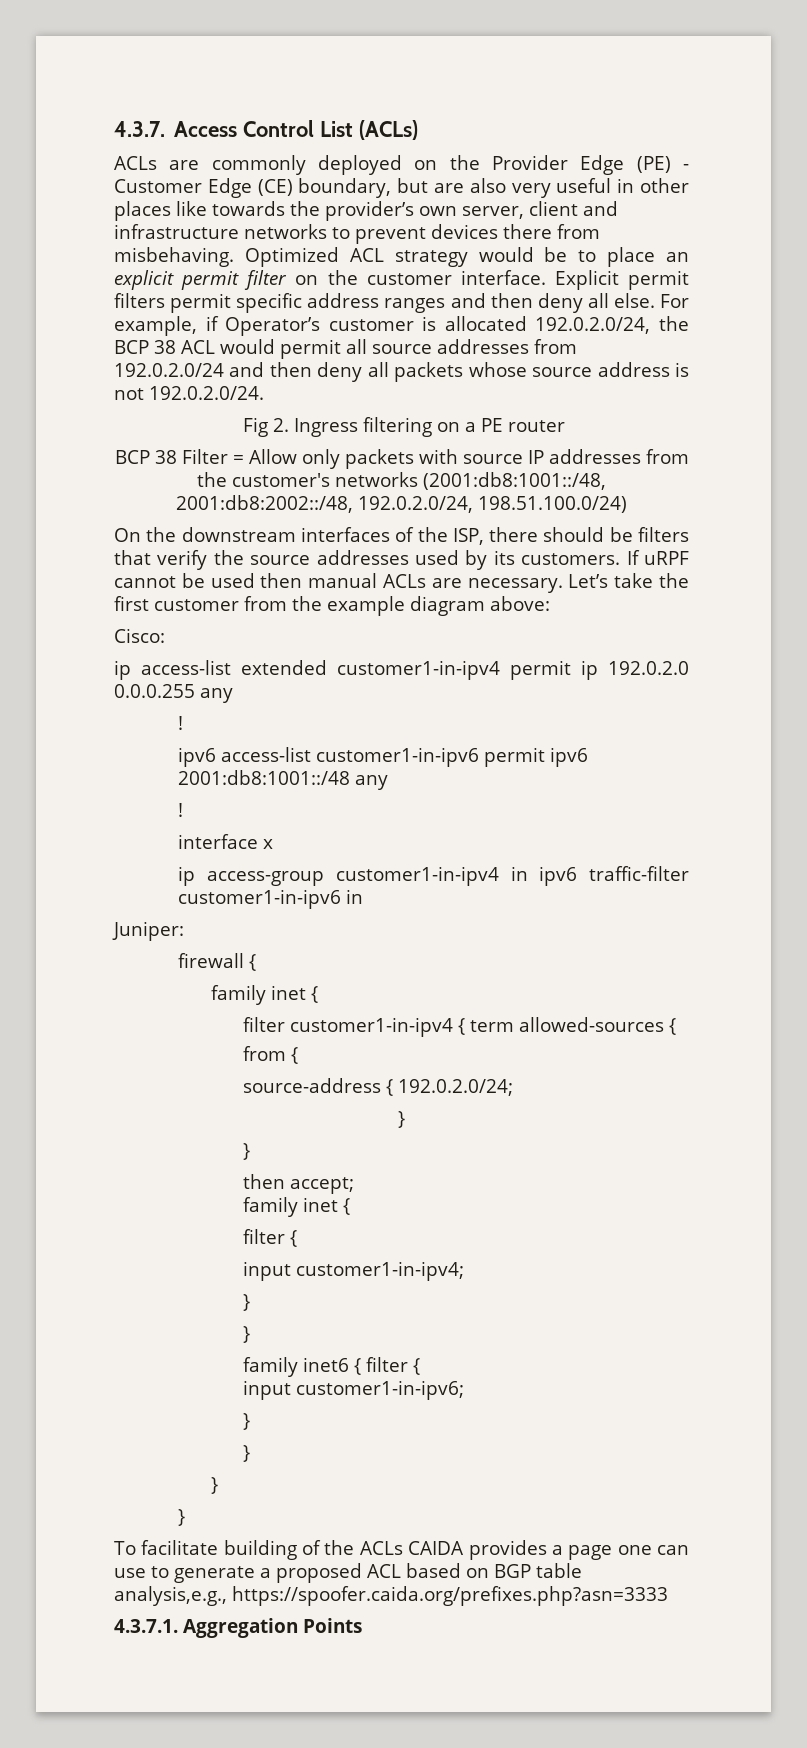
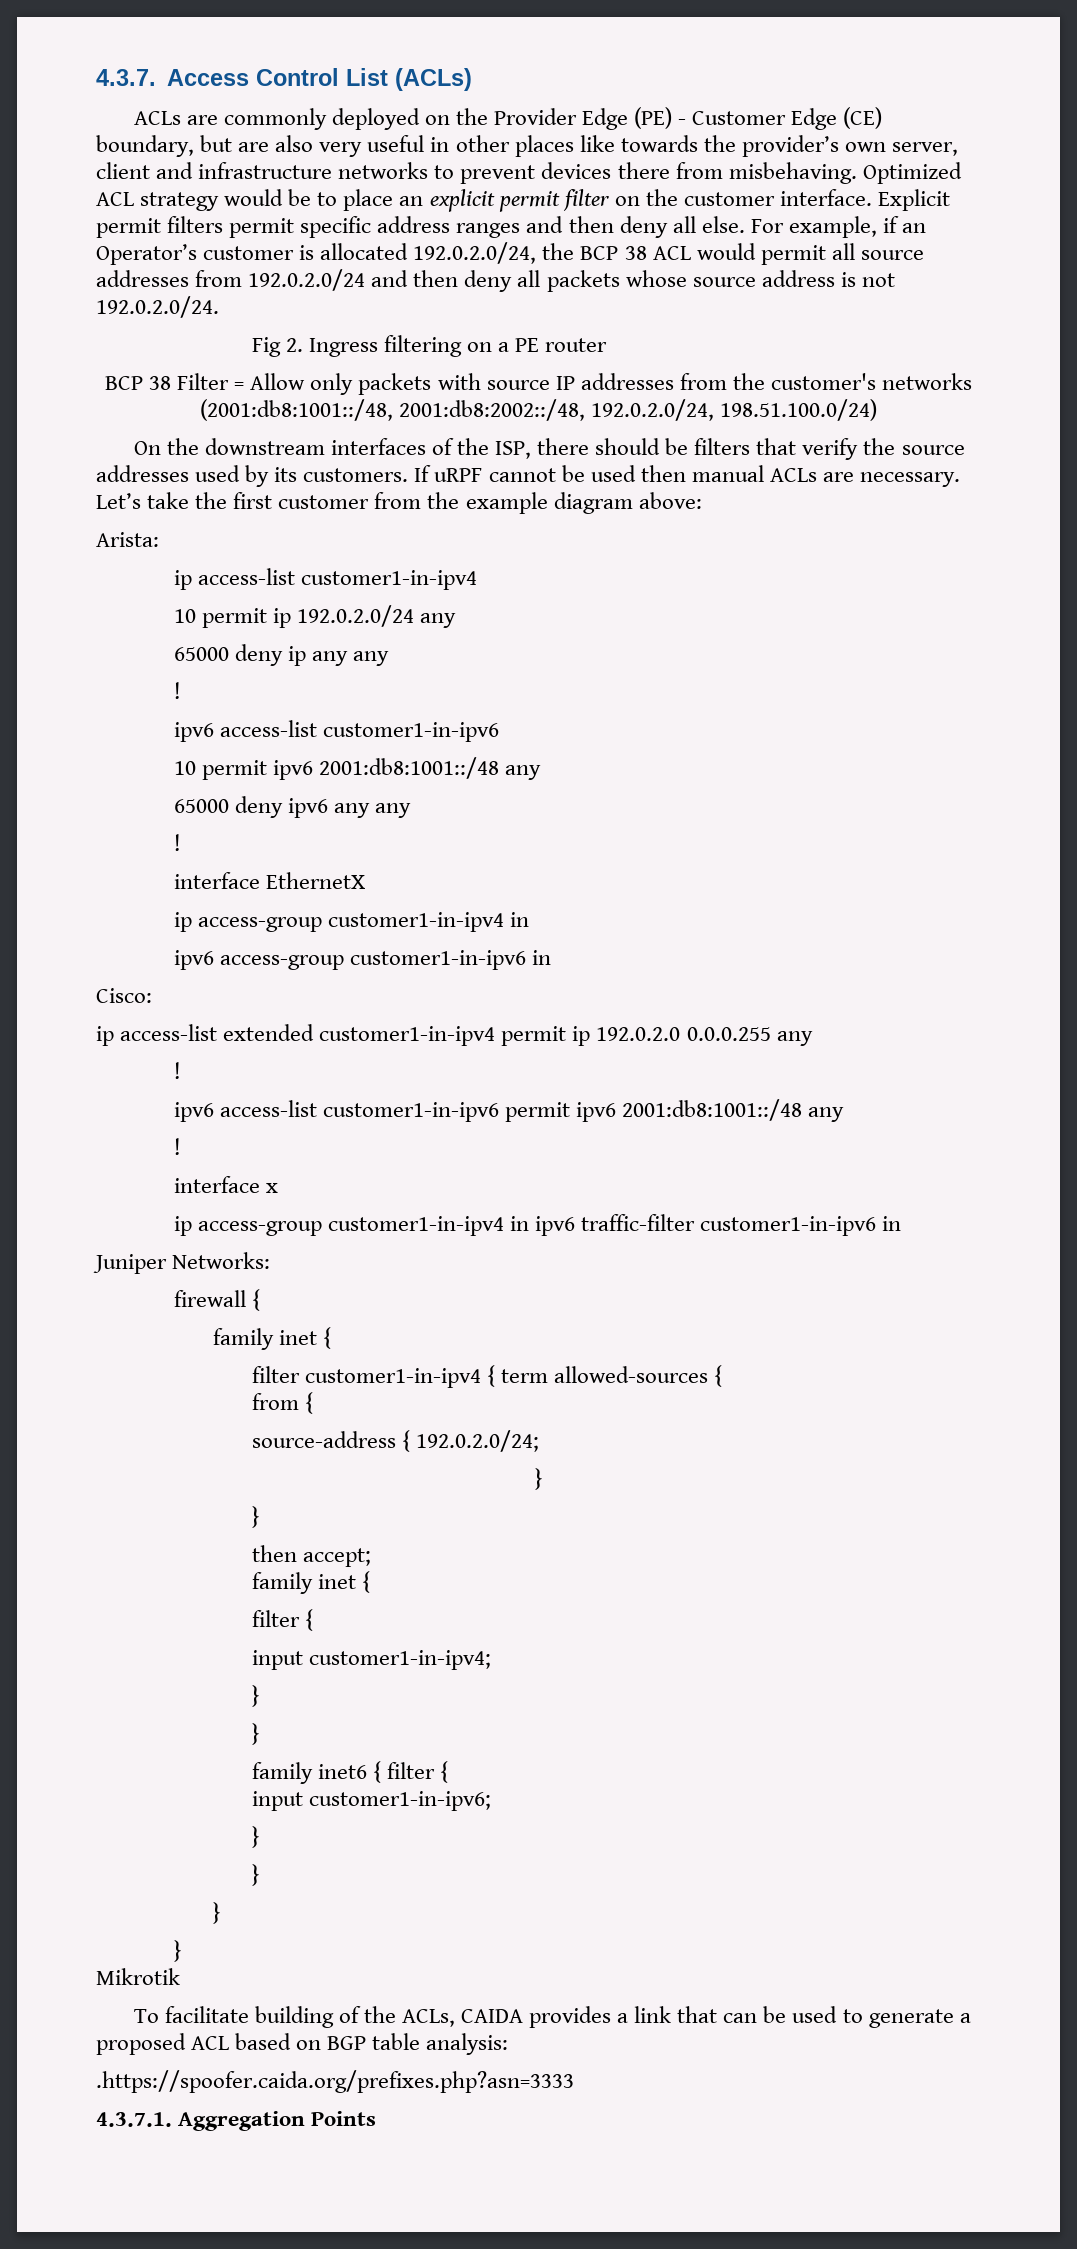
(219, 323) none -> [902,223,927,233] an
(550, 603) none -> [96,532,159,547] [173,568,478,590] [173,605,457,628] [173,644,390,666] [173,682,181,699] [173,720,500,742] [173,757,542,780] [173,796,412,818] [173,834,181,851] [173,872,365,889] [173,912,530,932] [173,950,552,970] // Arista: // ip access-list customer1-in-ipv4 // 10 permit ip 192.0.2.0/24 any // 65000 deny ip any any // ! // ipv6 access-list customer1-in-ipv6 // 10 permit ipv6 2001:db8:1001::/48 any // 65000 deny ipv6 any any // ! // interface EthernetX // ip access-group customer1-in-ipv4 in // ipv6 access-group customer1-in-ipv6 in
[112,921,184,941] Juniper: -> [93,1252,271,1274] Juniper Networks:
(186, 1517) none -> [96,1968,180,1985] // Mikrotik
[359,1541,403,1555] ACLs -> [401,2009,455,2027] ACLs,
[568,1545,689,1560] [114,1568,146,1578] page one can use -> [634,2006,838,2023] link that can be used
[114,1586,668,1606] analysis,e.g., https://spoofer.caida.org/prefixes.php?asn=3333 -> [426,2033,509,2055] [96,2070,574,2093] analysis: // .https://spoofer.caida.org/prefixes.php?asn=3333

